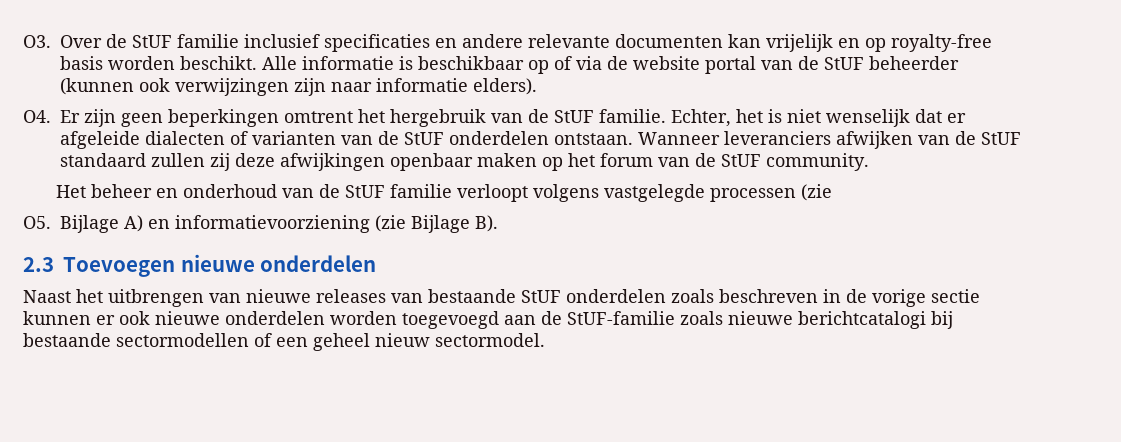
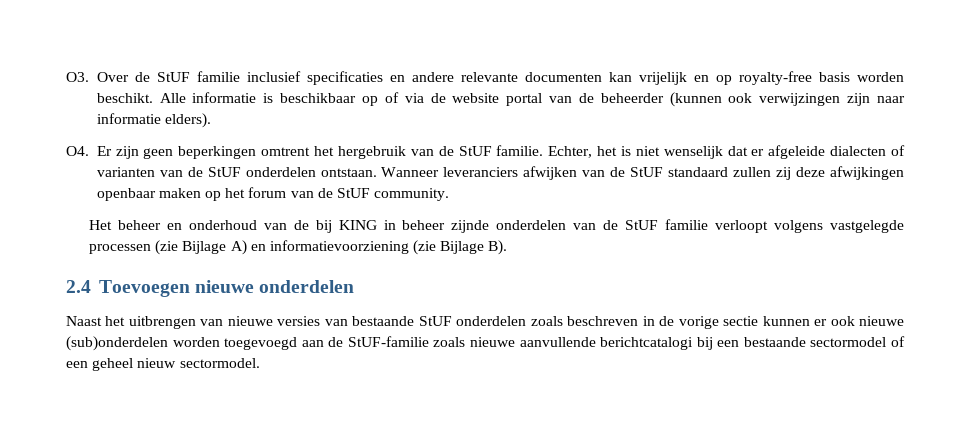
[824,57,864,70] StUF -> (594, 98) none
(340, 191) none -> [315,220,619,233] bij KING in beheer zijnde onderdelen van de
[23,216,51,229] // O5. -> (179, 247) none
[23,257,54,272] 2.3 -> [66,280,91,293] 2.4
[316,289,386,303] releases -> [277,316,321,326] versies
[225,311,325,325] onderdelen -> [66,336,168,351] (sub)onderdelen
(793, 318) none -> [519,337,596,347] aanvullende
[23,333,249,347] bestaande sectormodellen -> [717,337,887,347] een bestaande sectormodel

